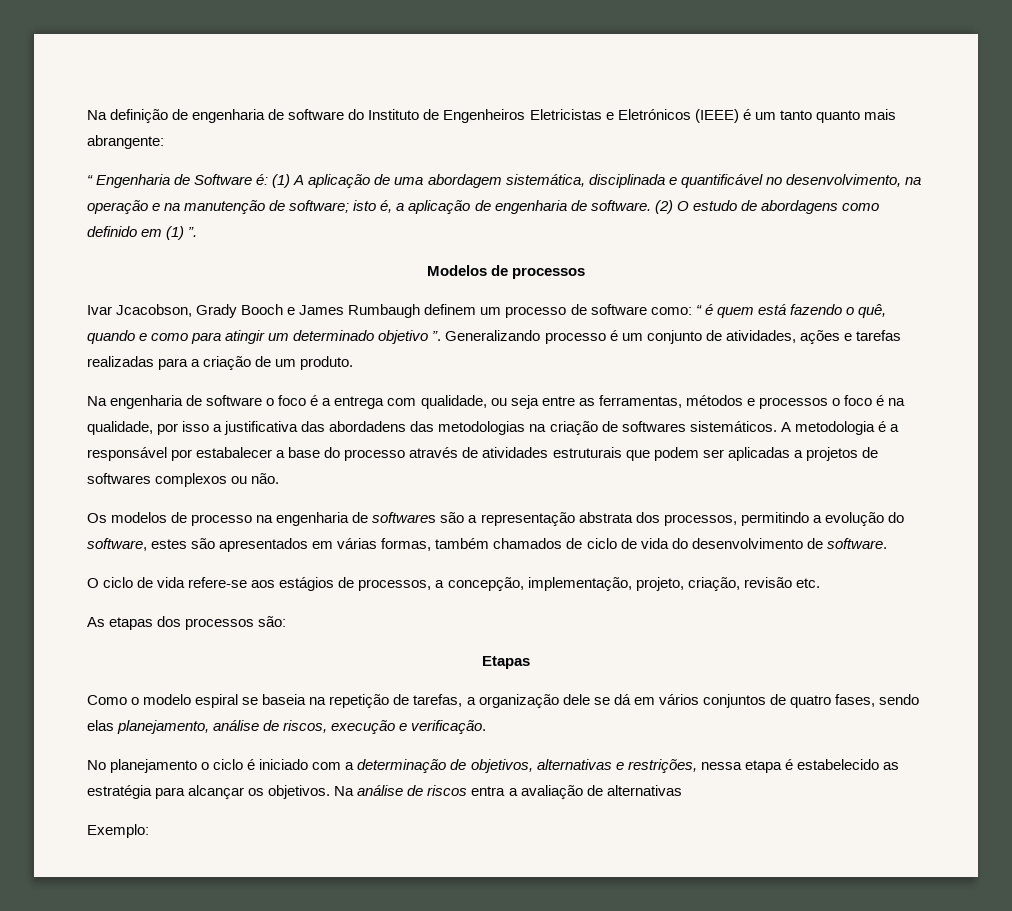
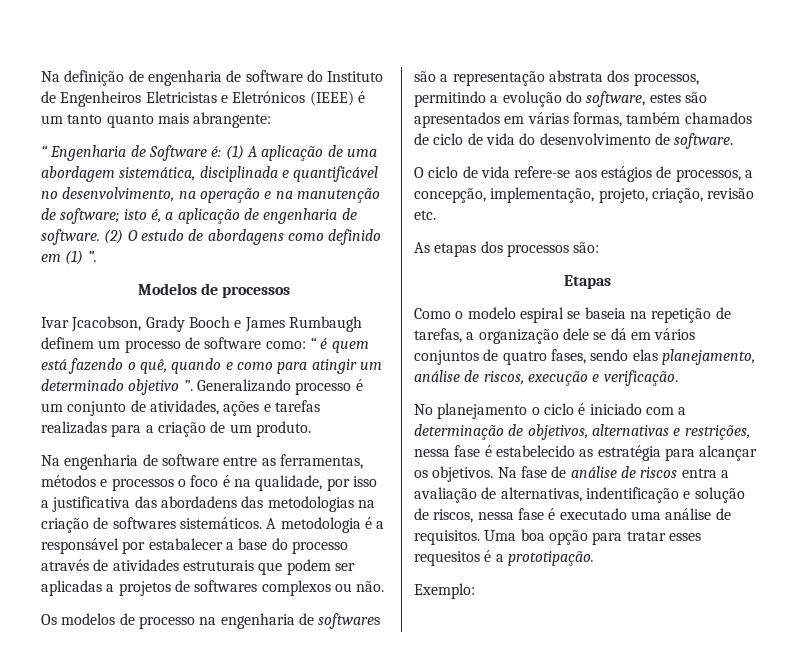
[266,395,539,409] o foco é a entrega com qualidade, ou seja -> (219, 460) none
[744,760,782,773] etapa -> [454,445,481,457] fase
(355, 791) none -> [520,466,567,478] fase de
[606,785,682,796] alternativas -> [500,487,745,503] [414,508,731,523] [414,529,701,545] [414,550,594,566] alternativas, indentificação e solução de riscos, nessa fase é executado uma análise de requisitos. Uma boa opção para tratar esses requesitos é a prototipação.

